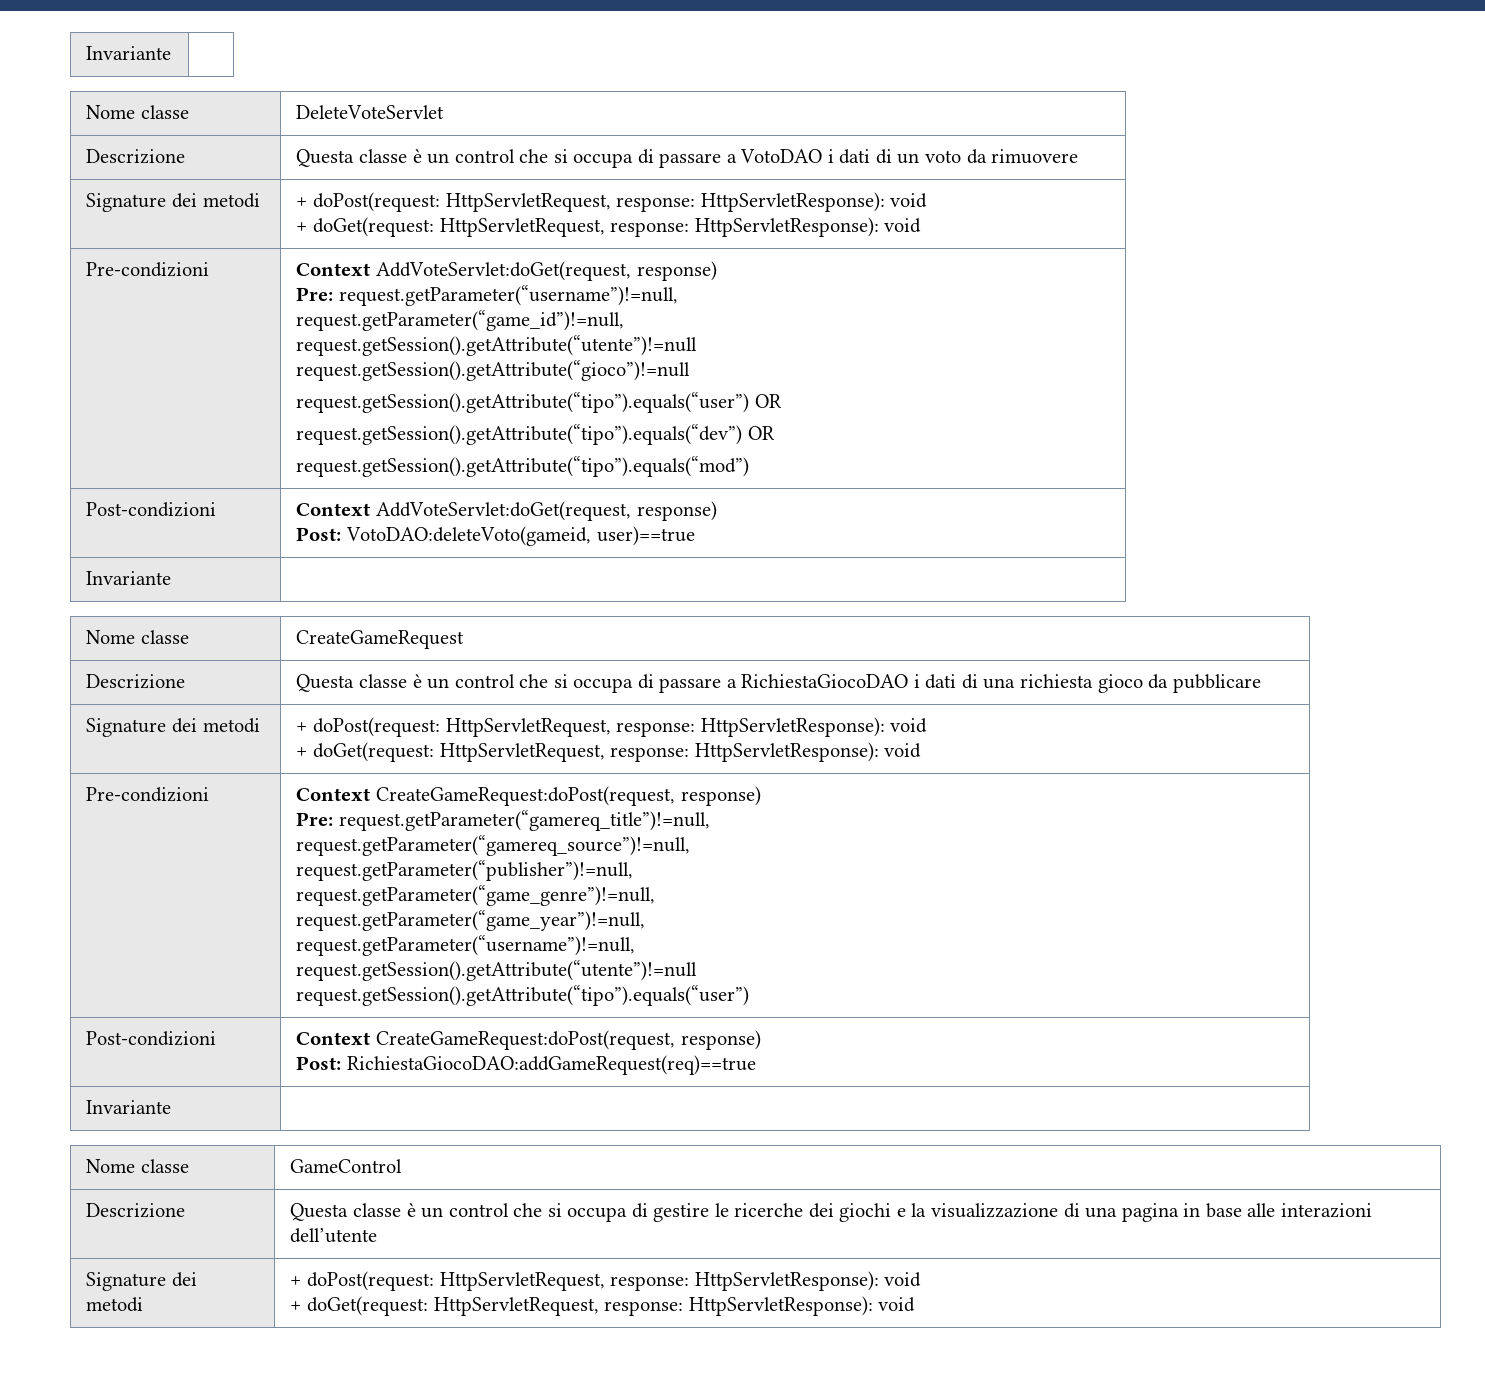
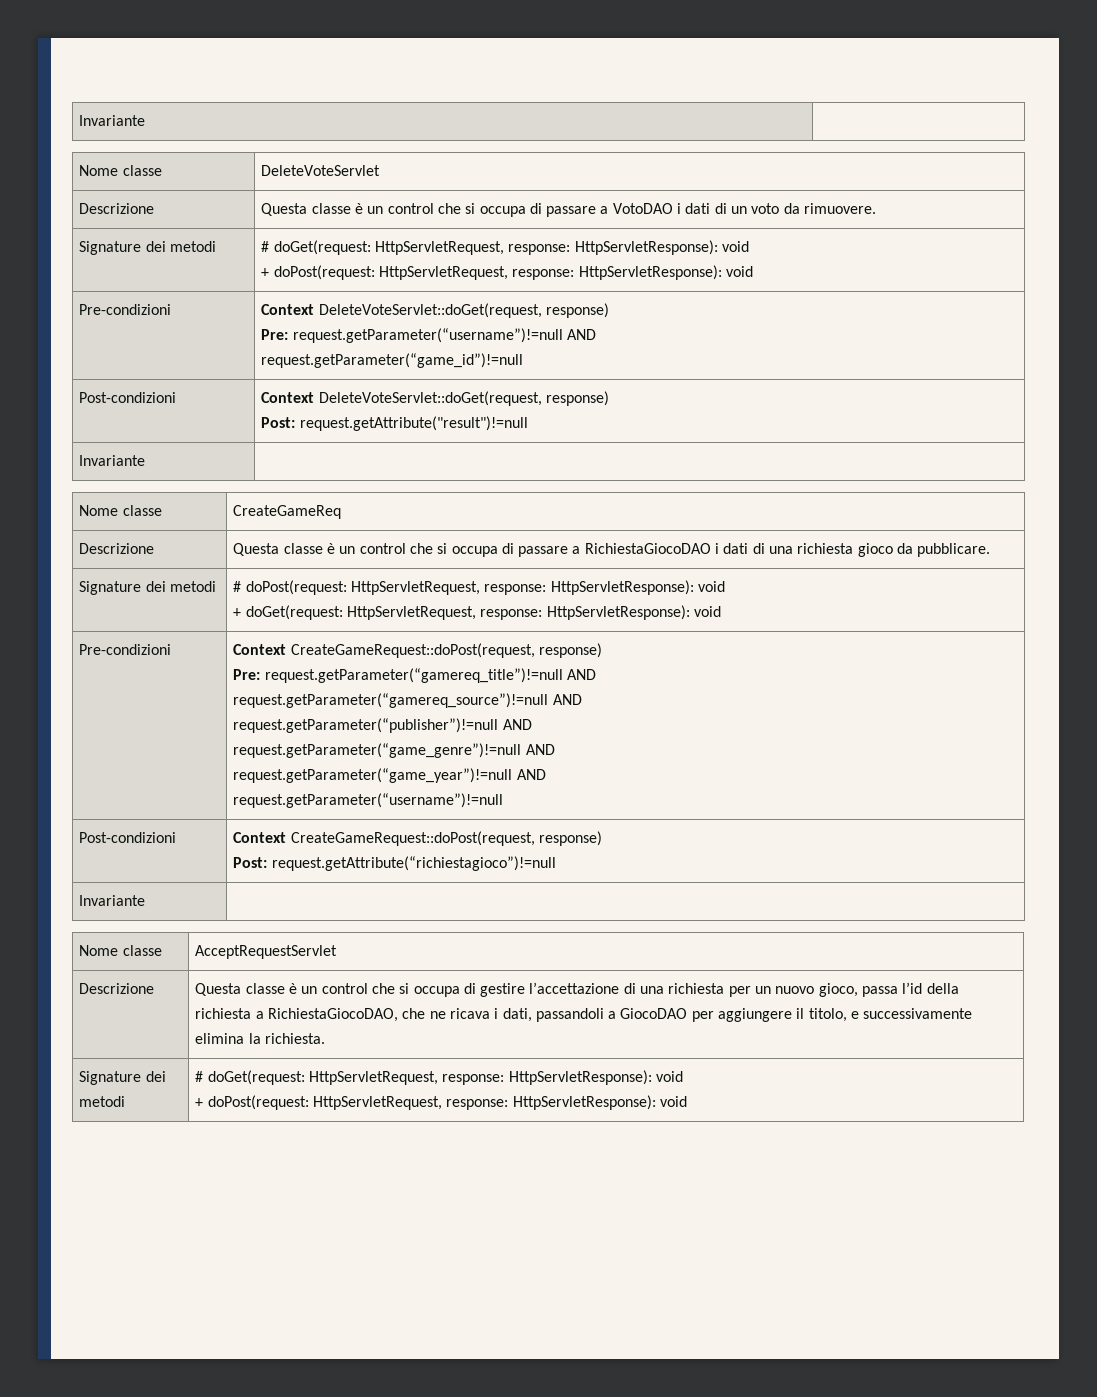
[991,149,1079,164] [86,193,260,212] [296,192,928,212] [296,217,922,237] [86,262,210,277] [296,261,717,281] [296,285,678,306] [296,310,625,331] [296,335,698,356] [296,360,691,381] [296,392,782,413] [296,424,775,445] [296,456,750,477] [86,502,217,517] [296,501,717,521] [296,526,695,546] [86,571,172,585] [86,630,189,644] [296,630,465,649] rimuovere // Signature dei metodi | + doPost(request: HttpServletRequest, response: HttpServletResponse): void // + doGet(request: HttpServletRequest, response: HttpServletResponse): void // Pre-condizioni | Context AddVoteServlet:doGet(request, response) // Pre: request.getParameter(“username”)!=null, // request.getParameter(“game_id”)!=null, // request.getSession().getAttribute(“utente”)!=null // request.getSession().getAttribute(“gioco”)!=null // request.getSession().getAttribute(“tipo”).equals(“user”) OR // request.getSession().getAttribute(“tipo”).equals(“dev”) OR // request.getSession().getAttribute(“tipo”).equals(“mod”) // Post-condizioni | Context AddVoteServlet:doGet(request, response) // Post: VotoDAO:deleteVoto(gameid, user)==true // Invariante | // Nome classe | CreateGameRequest -> [804,203,877,214] [79,241,216,255] [261,240,749,255] [261,265,753,280] [79,304,172,315] [261,303,609,318] [261,328,596,343] [261,353,524,368] [79,392,177,403] [261,391,609,406] [261,416,528,431] [79,455,146,466] [79,505,162,516] [233,505,342,519] rimuovere. // Signature dei metodi | # doGet(request: HttpServletRequest, response: HttpServletResponse): void // + doPost(request: HttpServletRequest, response: HttpServletResponse): void // Pre-condizioni | Context DeleteVoteServlet::doGet(request, response) // Pre: request.getParameter(“username”)!=null AND // request.getParameter(“game_id”)!=null // Post-condizioni | Context DeleteVoteServlet::doGet(request, response) // Post: request.getAttribute("result")!=null // Invariante | // Nome classe | CreateGameReq
[1172,674,1261,693] [86,718,260,737] [296,722,308,732] pubblicare // Signature dei metodi | + -> [917,543,991,557] [79,581,216,595] [233,581,242,592] pubblicare. // Signature dei metodi | #
[375,786,761,806] [296,810,710,831] [296,835,691,856] [296,860,634,881] [296,885,656,906] [296,910,646,931] [296,935,636,956] [296,960,698,981] [296,985,750,1006] [86,1031,217,1046] [296,1030,761,1050] [296,1055,756,1075] [86,1100,172,1114] [86,1159,189,1173] [290,1159,403,1173] CreateGameRequest:doPost(request, response) // Pre: request.getParameter(“gamereq_title”)!=null, // request.getParameter(“gamereq_source”)!=null, // request.getParameter(“publisher”)!=null, // request.getParameter(“game_genre”)!=null, // request.getParameter(“game_year”)!=null, // request.getParameter(“username”)!=null, // request.getSession().getAttribute(“utente”)!=null // request.getSession().getAttribute(“tipo”).equals(“user”) // Post-condizioni | Context CreateGameRequest:doPost(request, response) // Post: RichiestaGiocoDAO:addGameRequest(req)==true // Invariante | // Nome classe | GameControl -> [290,643,602,658] [233,668,596,683] [233,693,582,708] [233,718,532,733] [233,743,555,758] [233,768,546,783] [233,793,504,808] [79,832,177,843] [233,831,602,846] [233,856,556,871] [79,895,146,906] [79,945,162,956] [195,945,338,959] CreateGameRequest::doPost(request, response) // Pre: request.getParameter(“gamereq_title”)!=null AND // request.getParameter(“gamereq_source”)!=null AND // request.getParameter(“publisher”)!=null AND // request.getParameter(“game_genre”)!=null AND // request.getParameter(“game_year”)!=null AND // request.getParameter(“username”)!=null // Post-condizioni | Context CreateGameRequest::doPost(request, response) // Post: request.getAttribute(“richiestagioco”)!=null // Invariante | // Nome classe | AcceptRequestServlet
[714,1203,1372,1222] [290,1228,378,1243] [86,1272,197,1291] [86,1297,144,1312] [290,1271,922,1291] [290,1296,916,1316] le ricerche dei giochi e la visualizzazione di una pagina in base alle interazioni dell’utente // Signature dei metodi | + doPost(request: HttpServletRequest, response: HttpServletResponse): void // + doGet(request: HttpServletRequest, response: HttpServletResponse): void -> [529,982,959,997] [195,1008,973,1022] [195,1033,325,1044] [79,1071,166,1085] [79,1096,126,1107] [195,1070,683,1085] [195,1095,687,1110] l’accettazione di una richiesta per un nuovo gioco, passa l’id della richiesta a RichiestaGiocoDAO, che ne ricava i dati, passandoli a GiocoDAO per aggiungere il titolo, e successivamente elimina la richiesta. // Signature dei metodi | # doGet(request: HttpServletRequest, response: HttpServletResponse): void // + doPost(request: HttpServletRequest, response: HttpServletResponse): void

